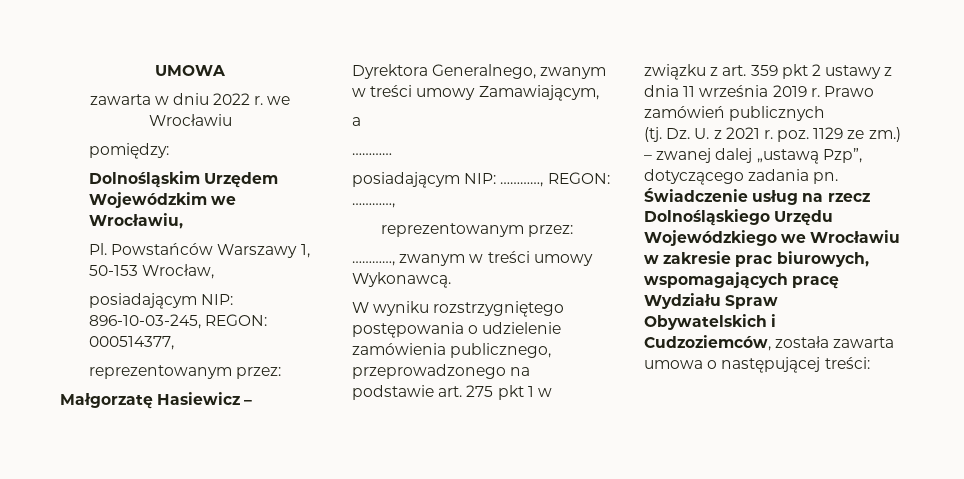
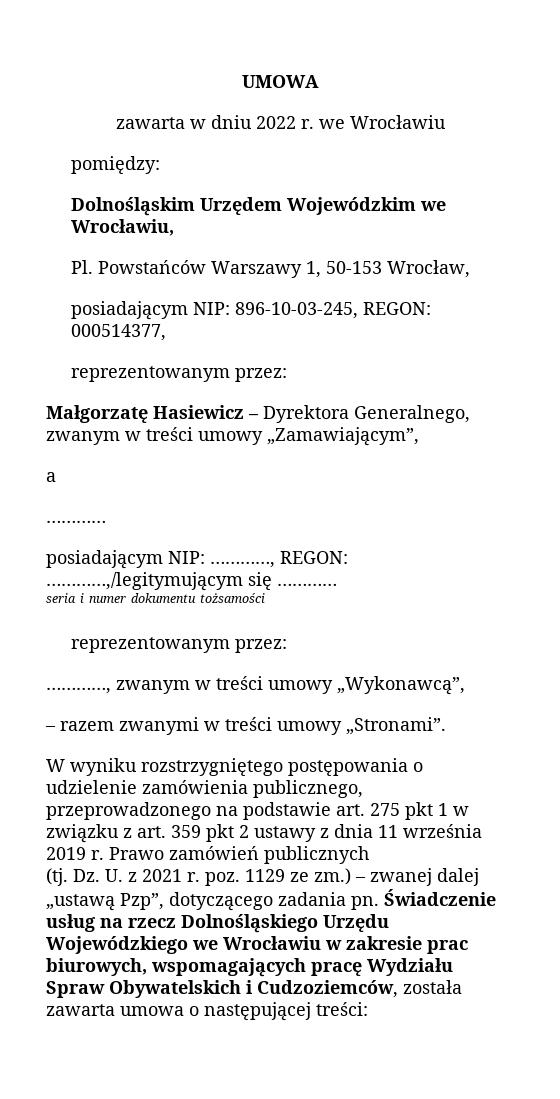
[478,85,599,101] Zamawiającym, -> [267,427,419,446] „Zamawiającym”,
[352,203,395,208] …………, -> [46,572,337,591] [46,593,265,603] …………,/legitymującym się ………… // seria i numer dokumentu tożsamości
[352,272,451,288] Wykonawcą. -> [337,676,465,695] [45,717,446,735] „Wykonawcą”, // – razem zwanymi w treści umowy „Stronami”.

